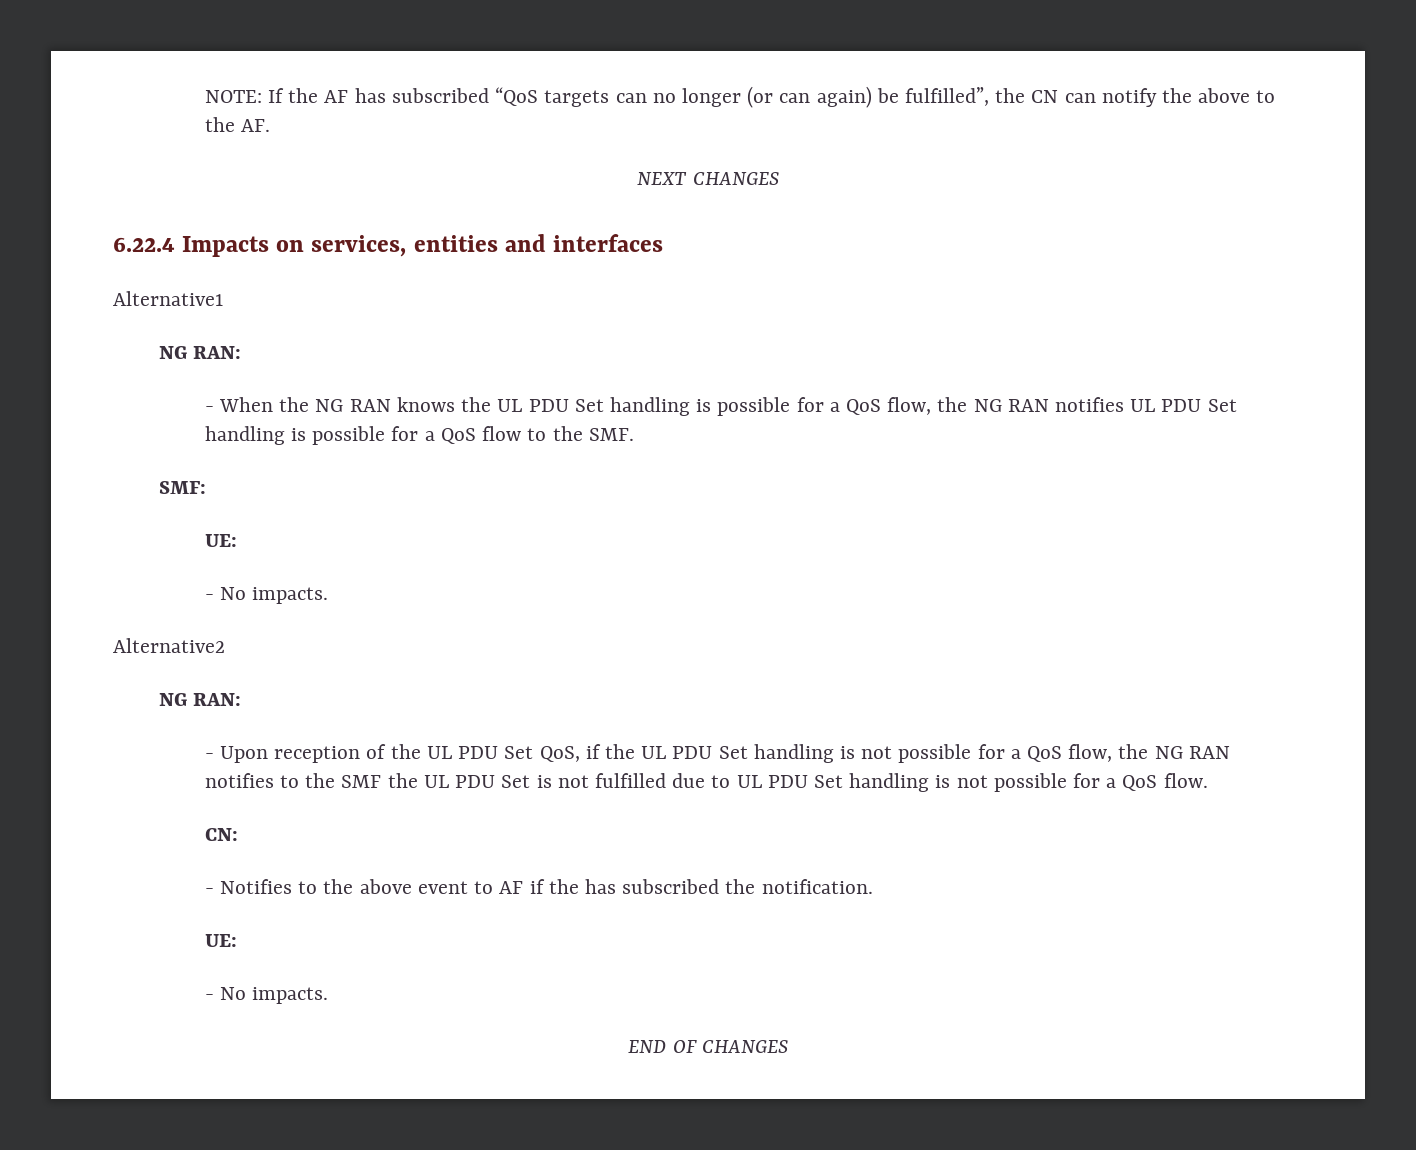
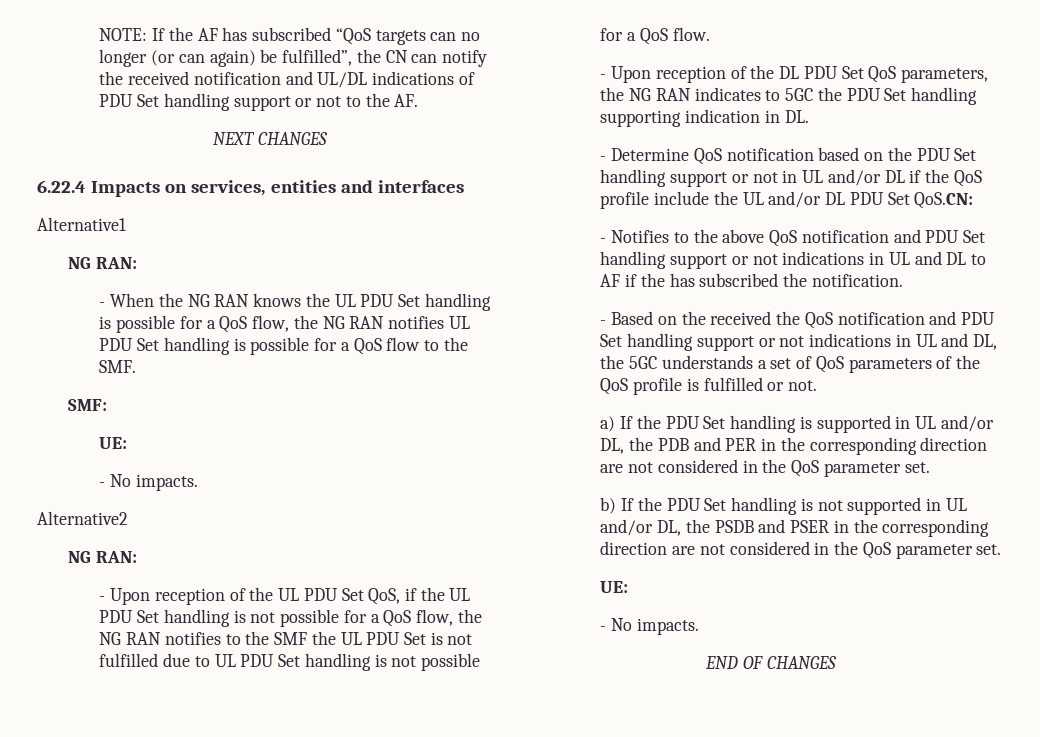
[1198,88,1251,103] above -> [128,71,475,88] [99,93,342,111] received notification and UL/DL indications of PDU Set handling support or not
[204,828,238,841] CN: -> [600,65,988,83] [600,87,977,105] [600,109,809,127] [600,147,977,165] [600,169,982,187] [600,191,974,209] - Upon reception of the DL PDU Set QoS parameters, the NG RAN indicates to 5GC the PDU Set handling supporting indication in DL. // - Determine QoS notification based on the PDU Set handling support or not in UL and/or DL if the QoS profile include the UL and/or DL PDU Set QoS.CN:
[417,881,468,894] event -> [769,229,985,247] [600,251,967,269] QoS notification and PDU Set handling support or not indications in UL and DL
(873, 886) none -> [600,311,995,329] [600,333,997,351] [600,355,980,373] [600,377,818,395] [600,415,994,433] [600,437,988,455] [600,459,930,477] [600,497,967,515] [600,519,990,537] [600,541,1002,559] // - Based on the received the QoS notification and PDU Set handling support or not indications in UL and DL, the 5GC understands a set of QoS parameters of the QoS profile is fulfilled or not. // a) If the PDU Set handling is supported in UL and/or DL, the PDB and PER in the corresponding direction are not considered in the QoS parameter set. // b) If the PDU Set handling is not supported in UL and/or DL, the PSDB and PSER in the corresponding direction are not considered in the QoS parameter set.

